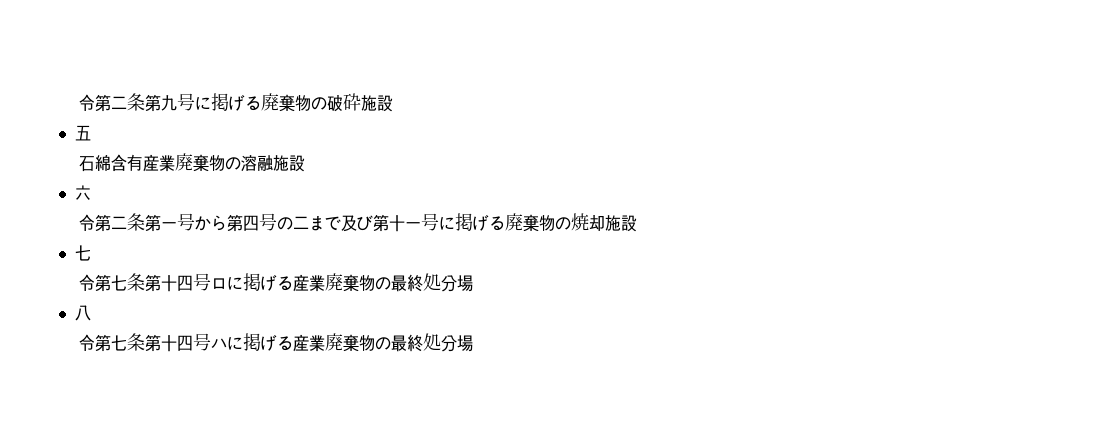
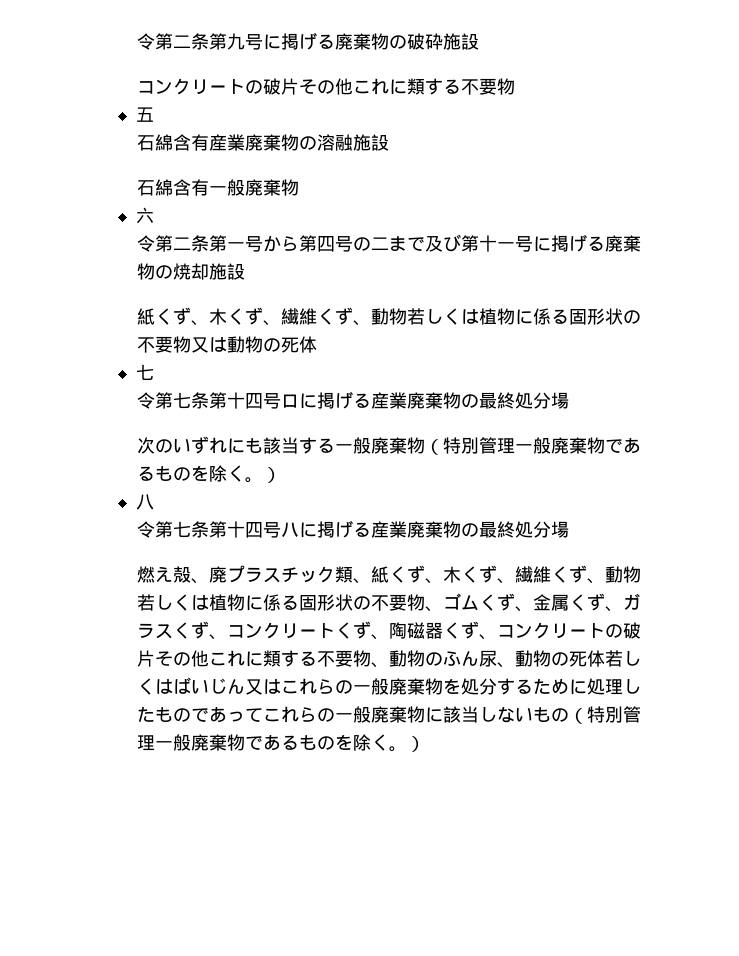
(394, 103) none -> [137,78,516,95] // コンクリートの破片その他これに類する不要物
(306, 163) none -> [137,179,300,196] // 石綿含有一般廃棄物
(638, 223) none -> [137,307,642,326] [137,336,318,353] // 紙くず、木くず、繊維くず、動物若しくは植物に係る固形状の不要物又は動物の死体
(474, 283) none -> [137,436,642,455] [137,465,282,483] // 次のいずれにも該当する一般廃棄物（特別管理一般廃棄物であるものを除く。）
(474, 343) none -> [137,565,642,584] [137,593,642,612] [137,621,642,640] [137,650,642,668] [137,677,642,695] [137,706,642,724] [137,734,426,752] // 燃え殻、廃プラスチック類、紙くず、木くず、繊維くず、動物若しくは植物に係る固形状の不要物、ゴムくず、金属くず、ガラスくず、コンクリートくず、陶磁器くず、コンクリートの破片その他これに類する不要物、動物のふん尿、動物の死体若しくはばいじん又はこれらの一般廃棄物を処分するために処理したものであってこれらの一般廃棄物に該当しないもの（特別管理一般廃棄物であるものを除く。）

